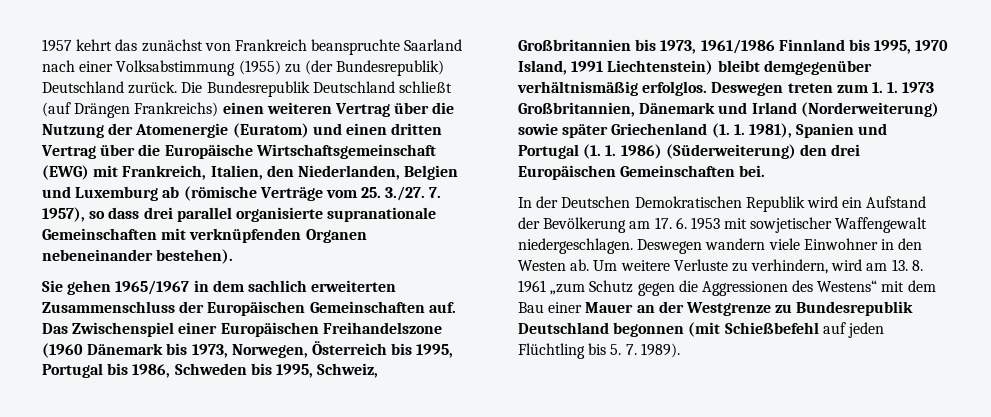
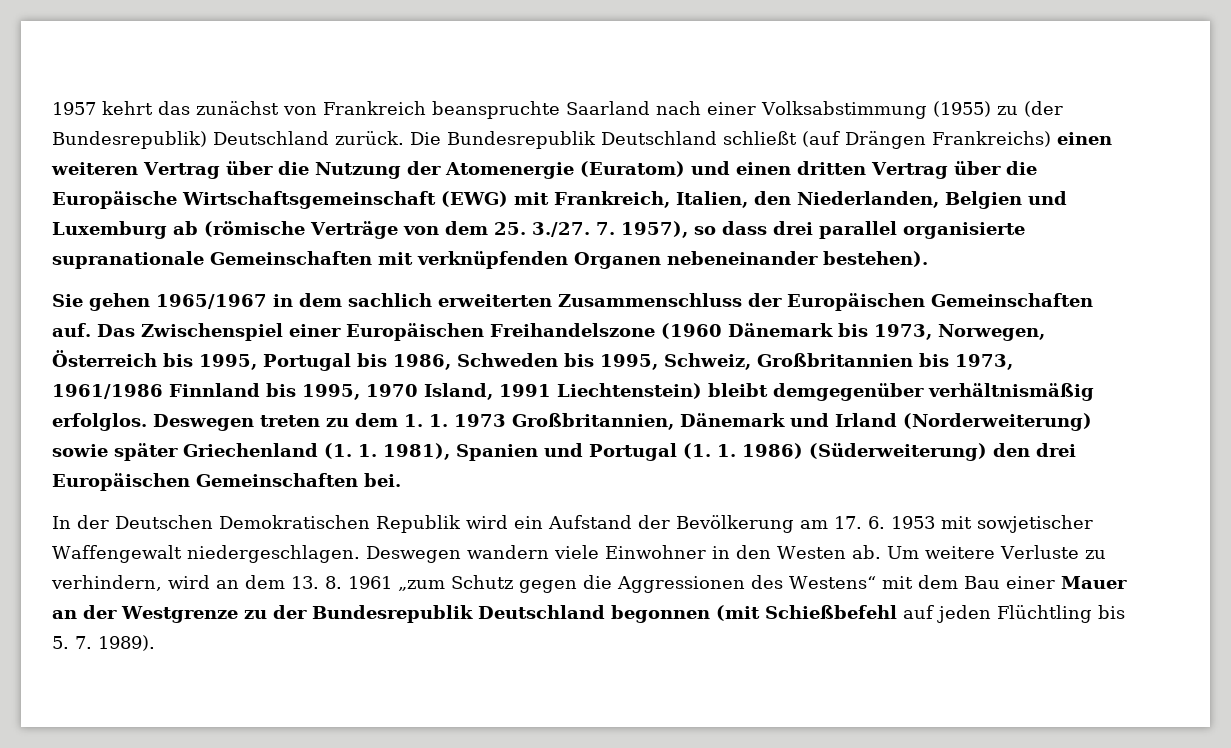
[325,190,357,198] vom -> [402,221,488,235] von dem
[836,84,868,93] zum -> [326,413,398,427] zu dem
[866,263,888,271] am -> [216,575,285,589] an dem
(793, 308) none -> [272,605,307,619] der

